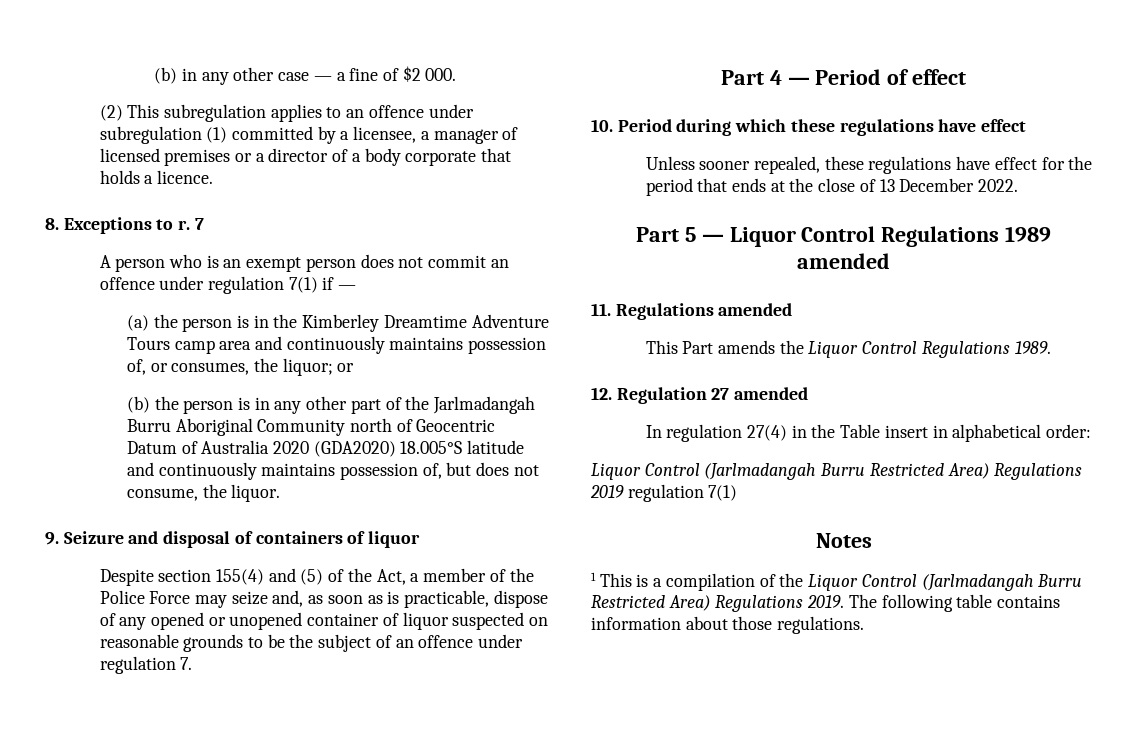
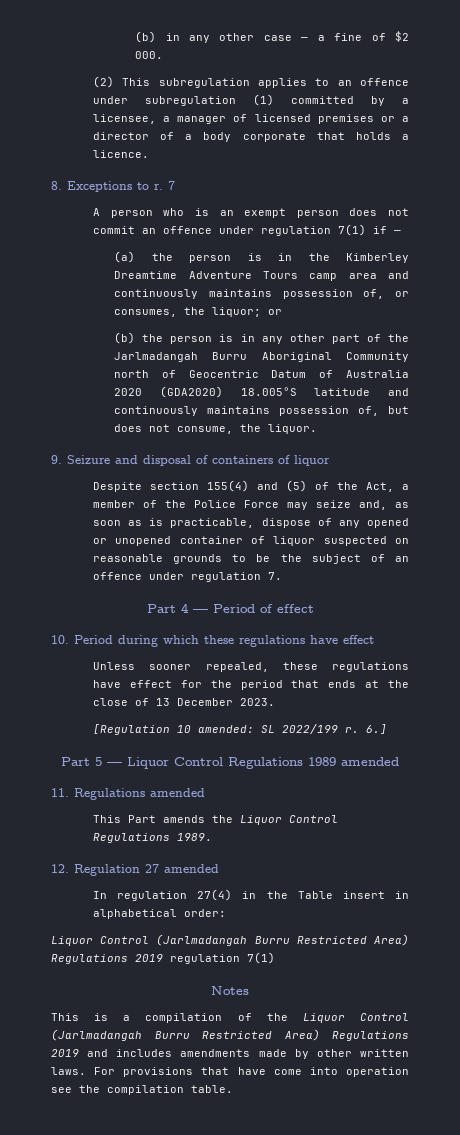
[978,179,1019,192] 2022. -> [240,698,276,706] [93,724,388,735] 2023. // [Regulation 10 amended: SL 2022/199 r. 6.]
[591,572,596,581] 1 -> (249, 990) none
[807,594,1061,612] [591,616,865,634] 2019. The following table contains information about those regulations. -> [51,1049,409,1059] [51,1067,409,1077] [51,1085,233,1095] 2019 and includes amendments made by other written laws. For provisions that have come into operation see the compilation table.

